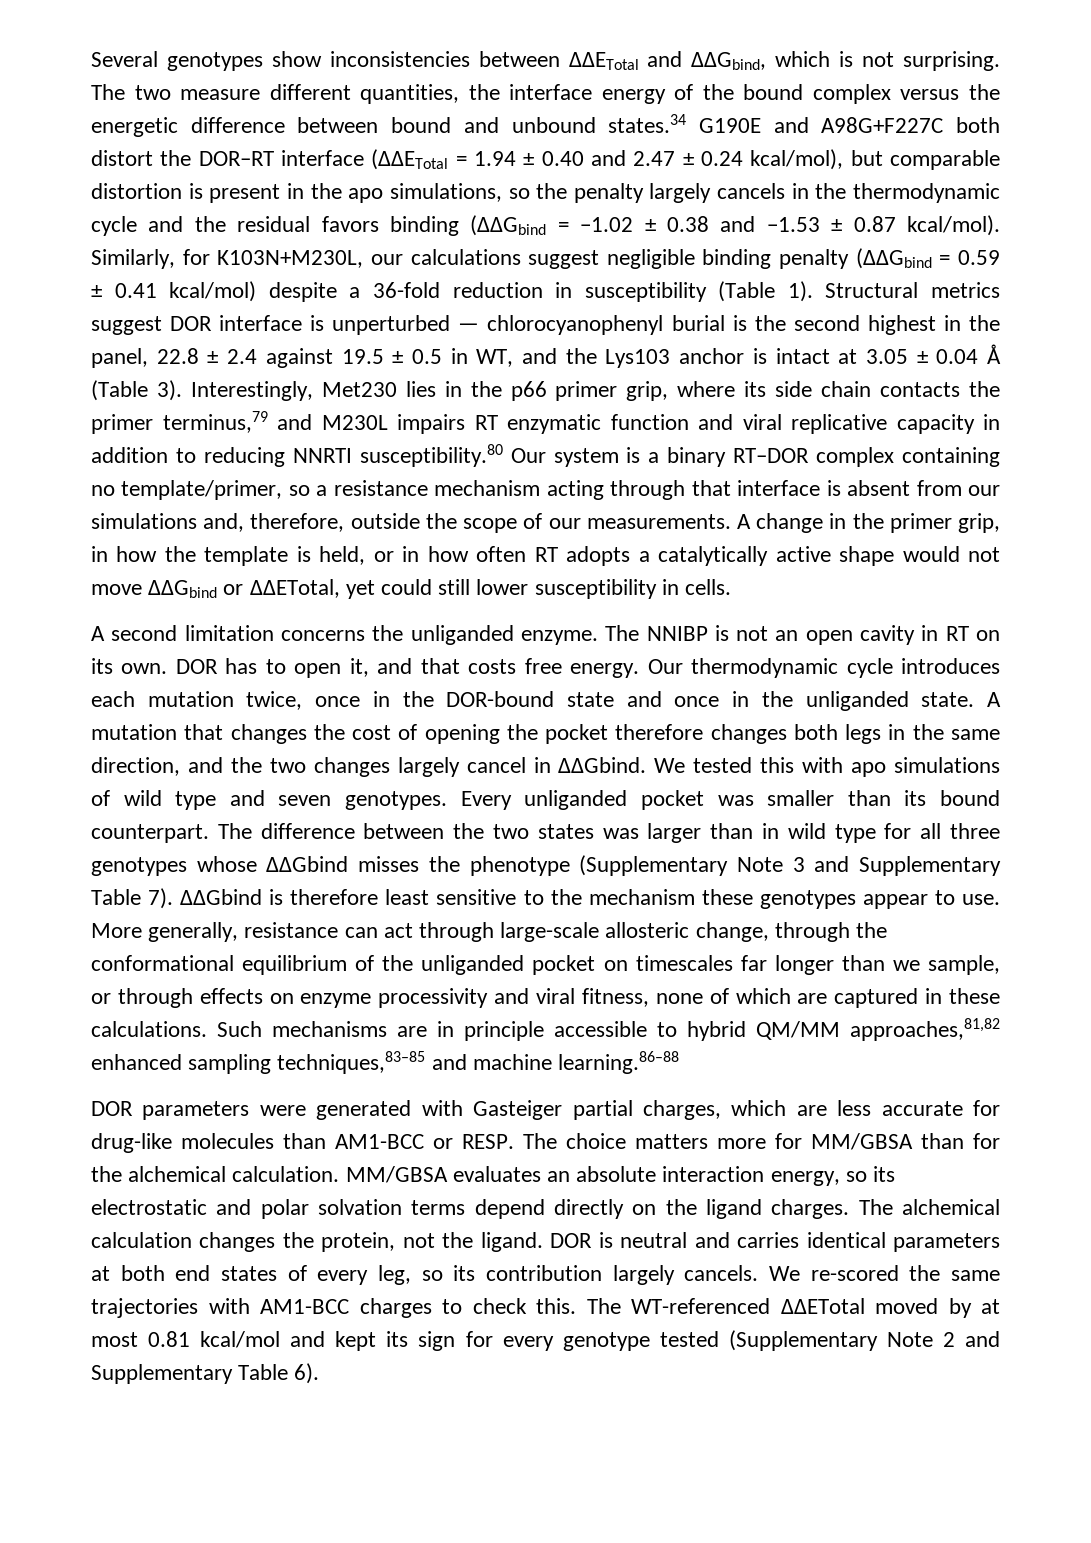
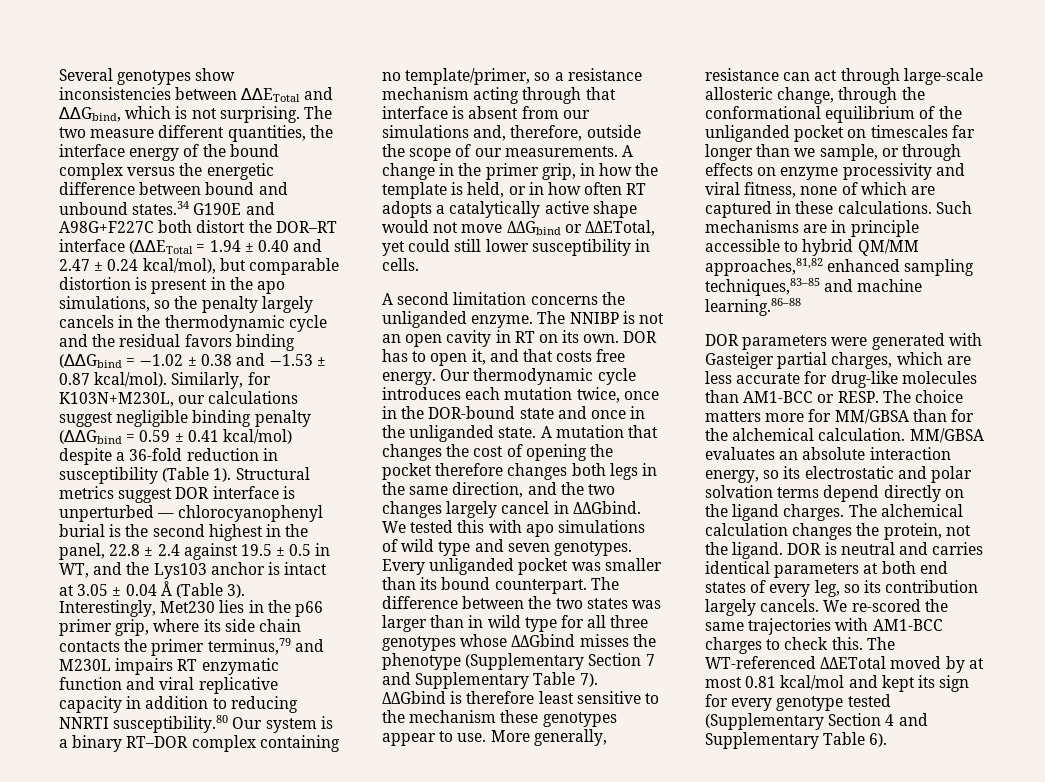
[736,857,805,872] Note 3 -> [588,653,655,666] Section 7
[886,1332,955,1347] Note 2 -> [828,713,895,726] Section 4

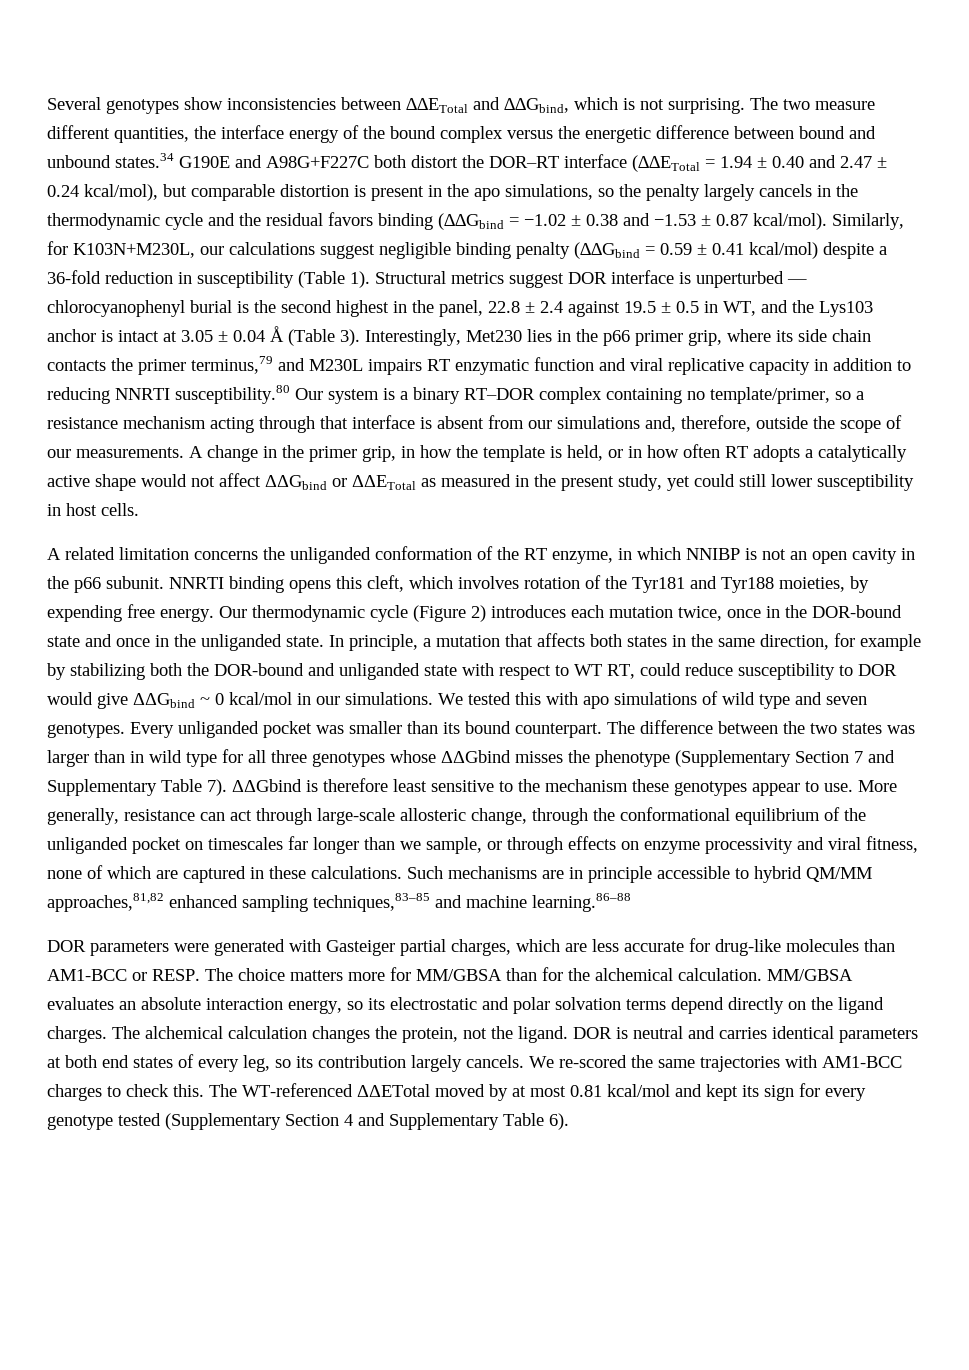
[461,224,503,233] move -> [219,473,261,487] affect
[584,220,655,236] ΔΔETotal, -> [352,474,662,491] ΔΔETotal as measured in the present study,
(650, 245) none -> [66,503,97,516] host
[397,292,450,305] second -> [65,547,115,560] related
[471,311,566,328] enzyme. The -> [375,546,681,564] conformation of the RT enzyme, in which
[514,330,658,343] [382,349,593,366] RT on its own. DOR has to open it, and that costs -> [47,575,869,593] [47,605,122,622] the p66 subunit. NNRTI binding opens this cleft, which involves rotation of the Tyr181 and Tyr188 moieties, by expending
(636, 376) none -> [413,605,486,622] (Figure 2)
[540,425,658,438] [382,444,613,461] [382,463,657,480] [382,482,615,498] [382,501,641,518] A mutation that changes the cost of opening the pocket therefore changes both legs in the same direction, and the two changes largely cancel in ΔΔGbind. -> [329,633,921,651] [47,663,897,680] [47,692,433,709] In principle, a mutation that affects both states in the same direction, for example by stabilizing both the DOR-bound and unliganded state with respect to WT RT, could reduce susceptibility to DOR would give ΔΔGbind ~ 0 kcal/mol in our simulations.

